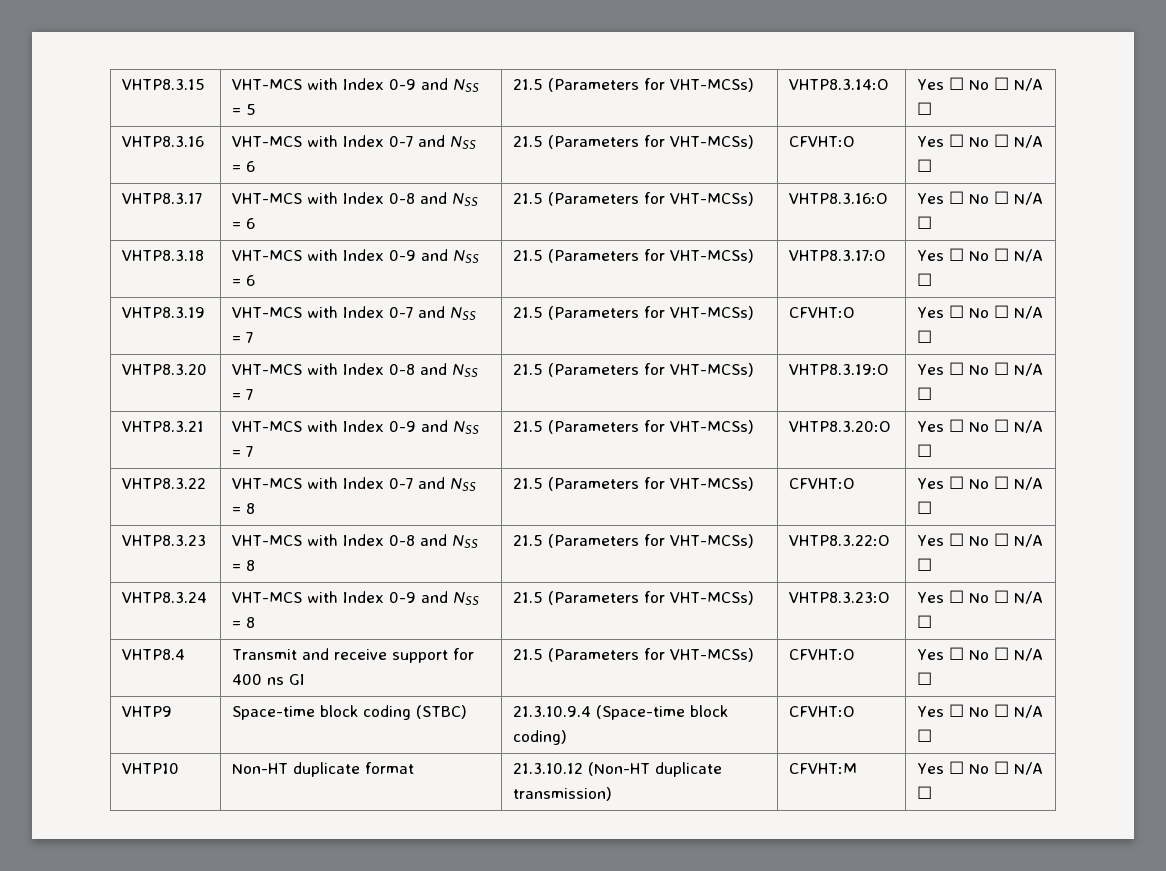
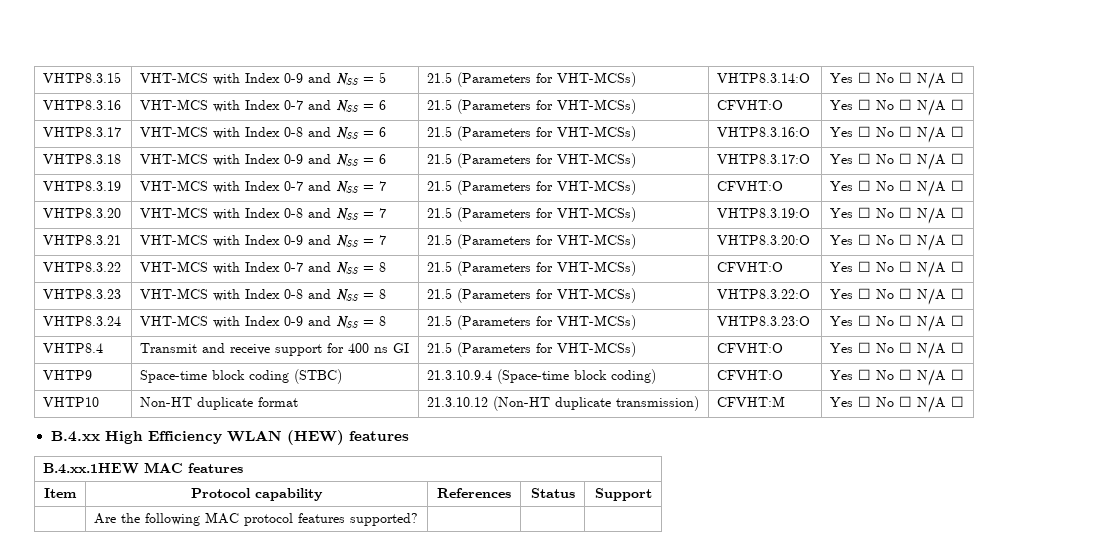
(933, 792) none -> [50,430,409,445] [43,462,244,474] [44,488,77,498] [191,488,323,501] [437,488,511,498] [530,488,575,498] [594,488,652,501] [94,512,419,526] // B.4.xx High Efficiency WLAN (HEW) features // B.4.xx.1HEW MAC features // Item | Protocol capability | References | Status | Support // | Are the following MAC protocol features supported? | | |

